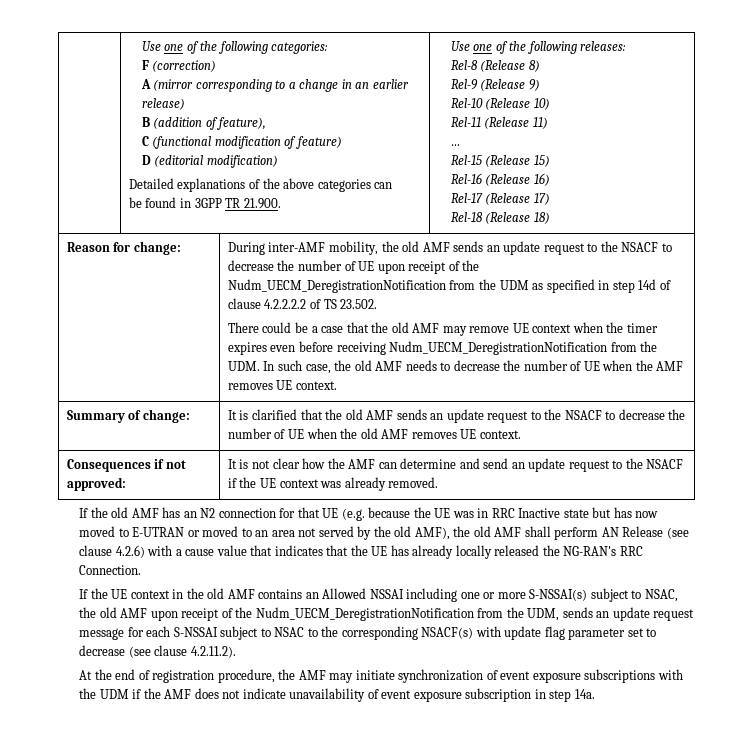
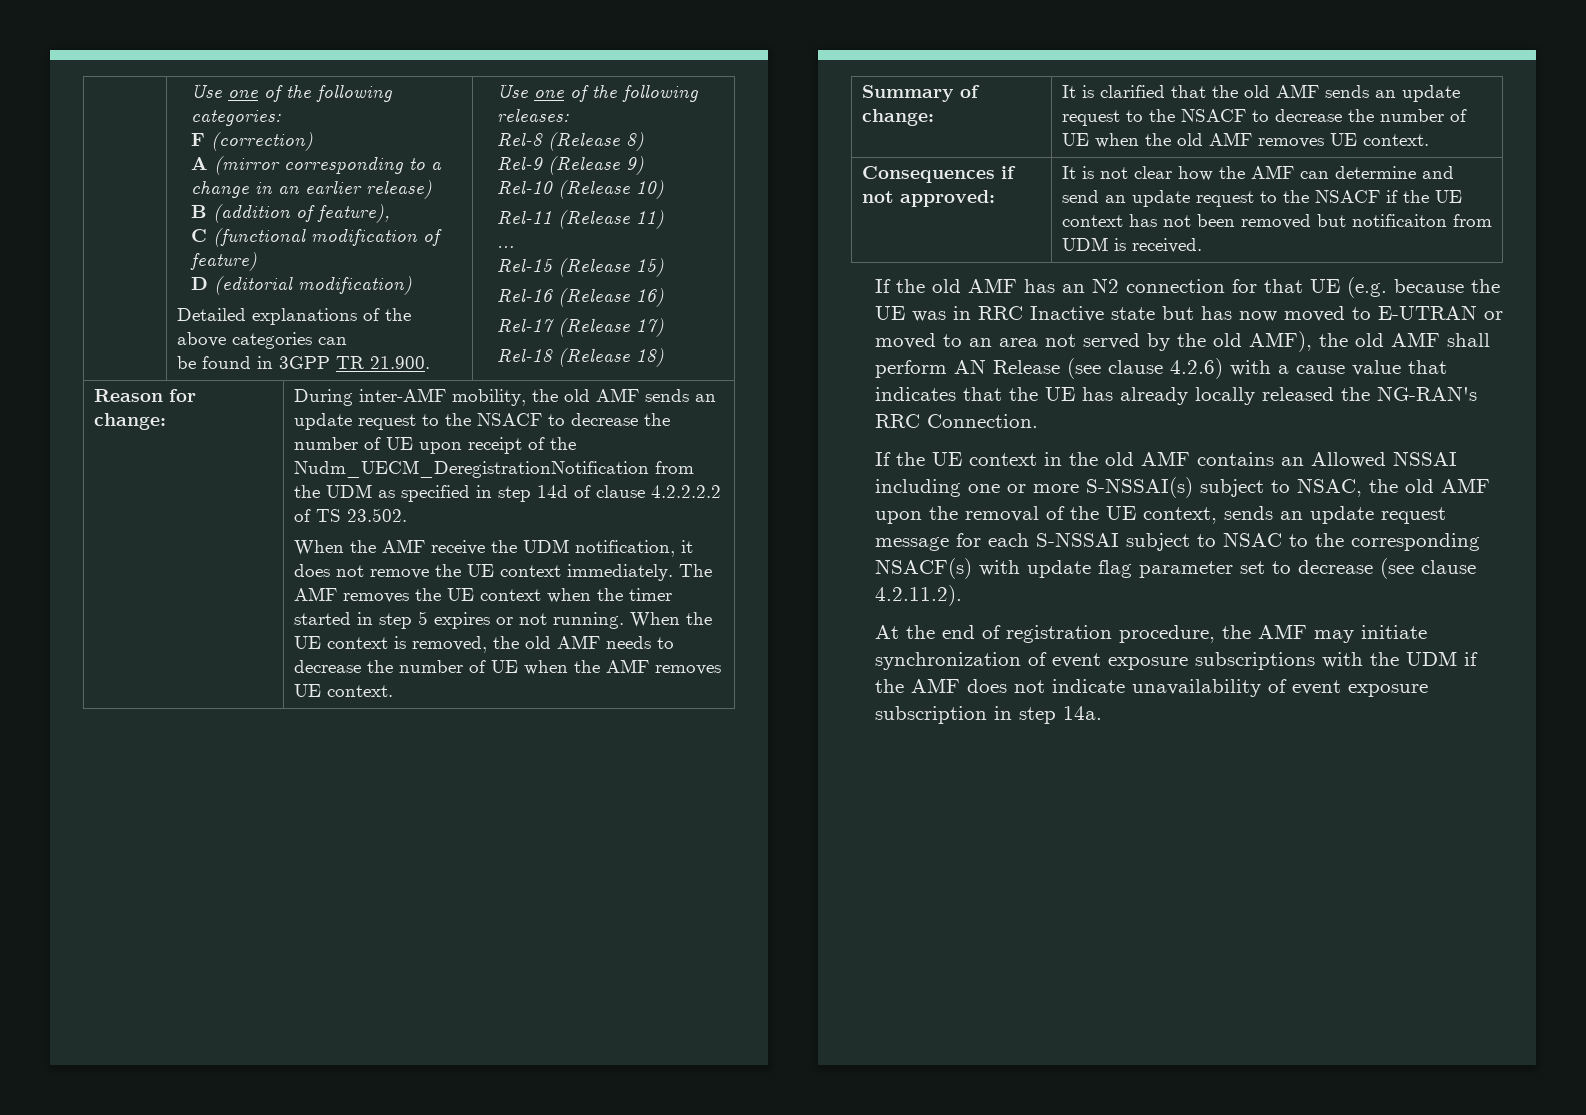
[227,322,510,336] There could be a case that the old AMF may remove -> [293,539,693,557] [293,564,712,581] [293,587,441,603] When the AMF receive the UDM notification, it does not remove the UE context immediately. The AMF removes the
[227,341,658,355] [227,360,331,374] expires even before receiving Nudm_UECM_DeregistrationNotification from the UDM. In such case, -> [293,611,712,629] [293,636,487,653] started in step 5 expires or not running. When the UE context is removed,
[320,477,439,491] was already removed. -> [1128,214,1492,229] [1061,237,1202,253] has not been removed but notificaiton from UDM is received.
[181,607,560,621] receipt of the Nudm_UECM_DeregistrationNotification from the UDM, -> [928,506,1217,524] the removal of the UE context,

